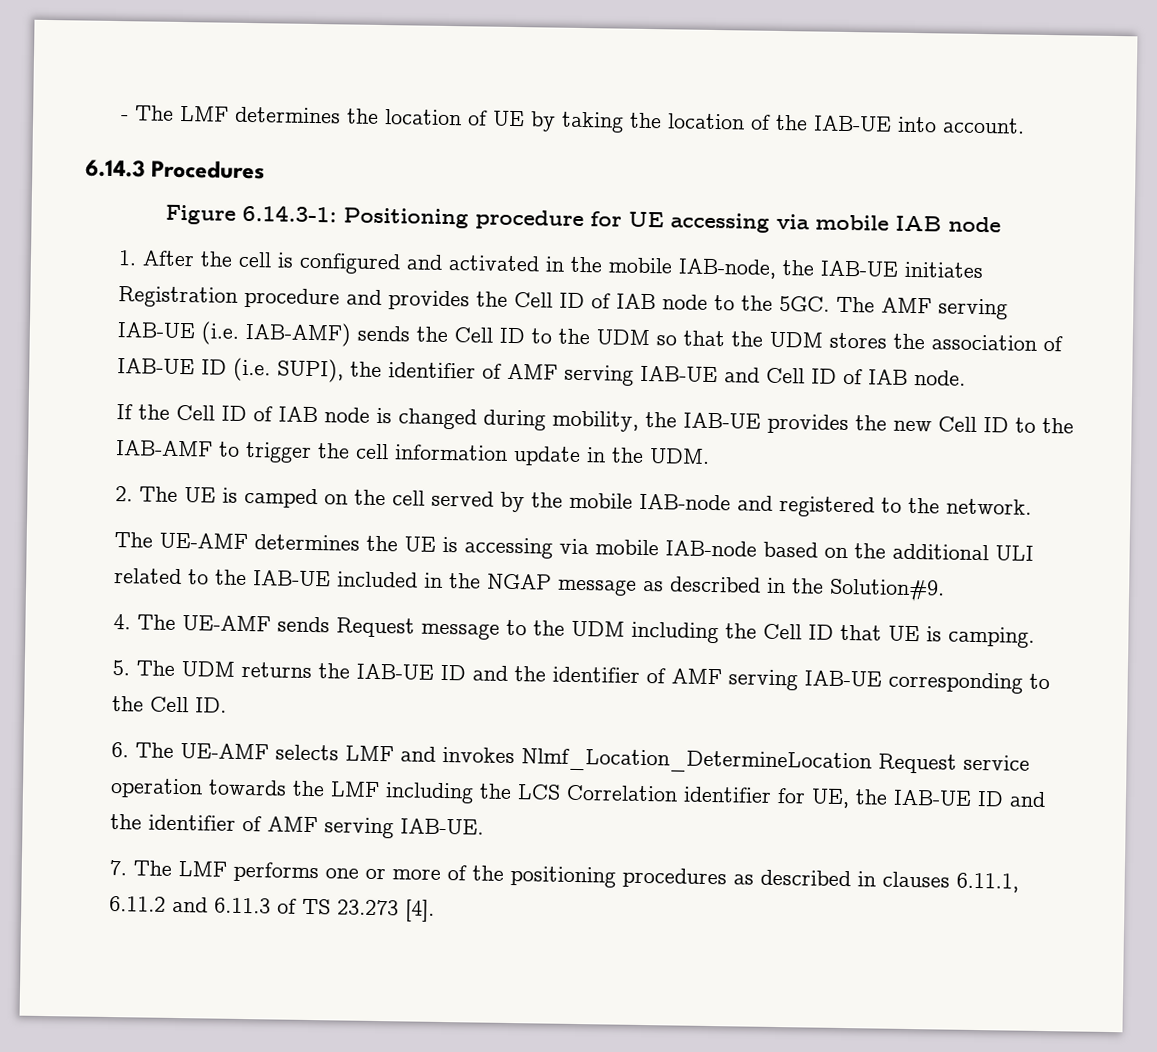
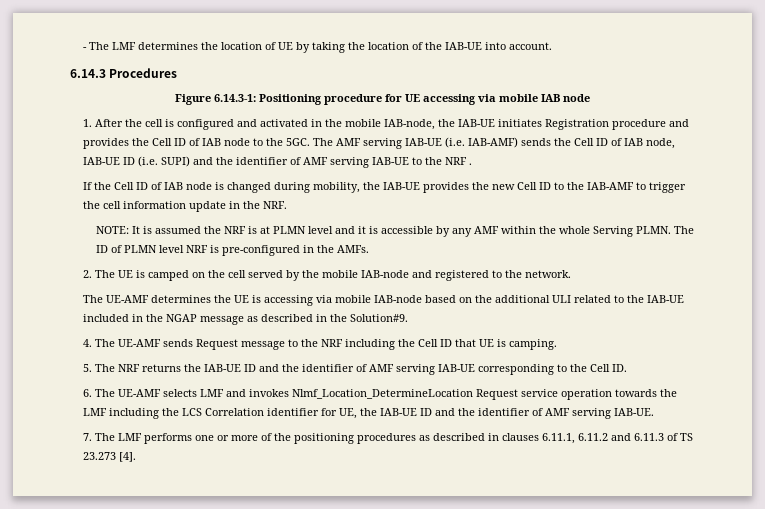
[530,328,1063,352] to the UDM so that the UDM stores the association of -> [610,138,675,149] of IAB node,
[276,358,966,386] SUPI), the identifier of AMF serving IAB-UE and Cell ID of IAB node. -> [160,156,472,168] SUPI) and the identifier of AMF serving IAB-UE to the NRF .
[648,448,710,464] UDM. -> [262,201,287,209] [95,226,694,237] [95,245,369,256] NRF. // NOTE: It is assumed the NRF is at PLMN level and it is accessible by any AMF within the whole Serving PLMN. The ID of PLMN level NRF is pre-configured in the AMFs.
[570,620,625,637] UDM -> [320,339,343,347] NRF
[180,661,235,677] UDM -> [117,364,140,372] NRF

